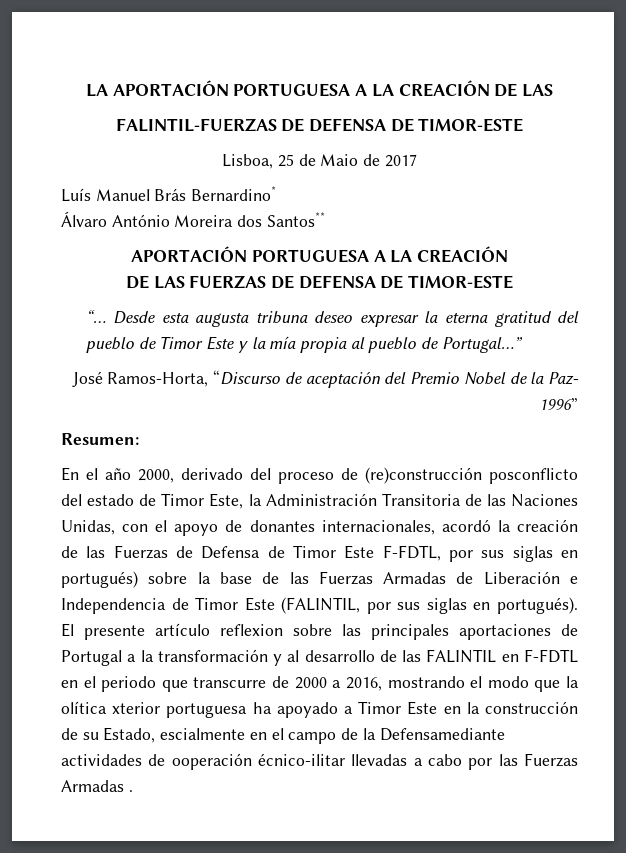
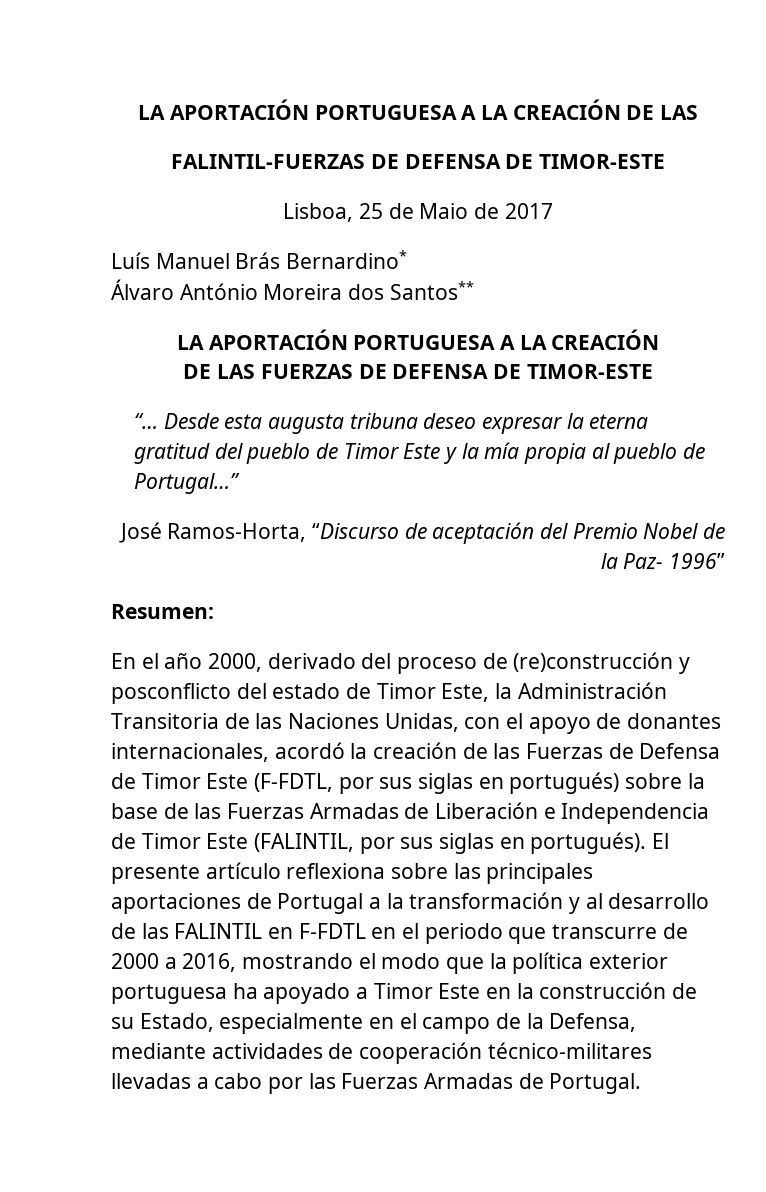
(325, 219) none -> [176,335,204,350] LA
(482, 475) none -> [679,657,691,674] y
[382,545,441,561] F-FDTL, -> [254,773,334,792] (F-FDTL,
[220,624,283,636] reflexion -> [286,863,386,879] reflexiona
[61,701,161,714] olítica xterior -> [512,952,669,974] política exterior
[160,728,246,740] escialmente -> [219,1013,364,1034] especialmente
[379,728,505,741] [61,753,345,770] Defensamediante actividades de ooperación écnico-ilitar -> [549,1013,637,1032] [111,1042,652,1064] Defensa, mediante actividades de cooperación técnico-militares
[128,790,133,792] . -> [518,1073,642,1094] de Portugal.

